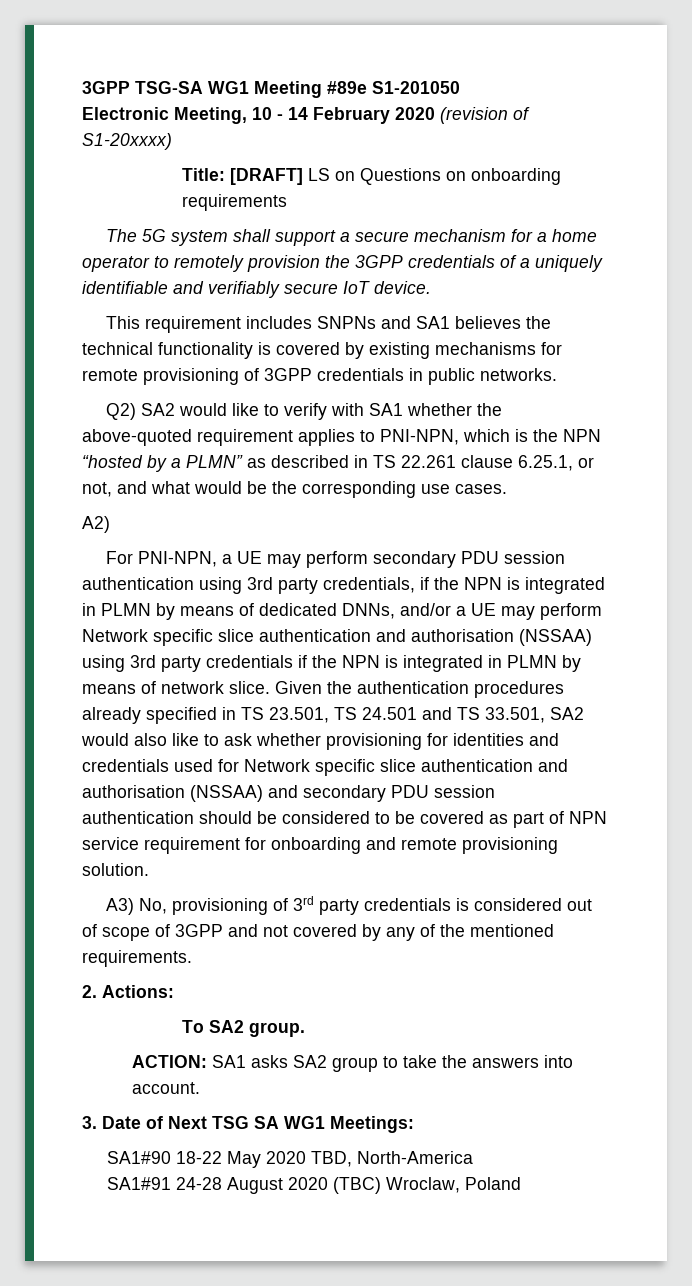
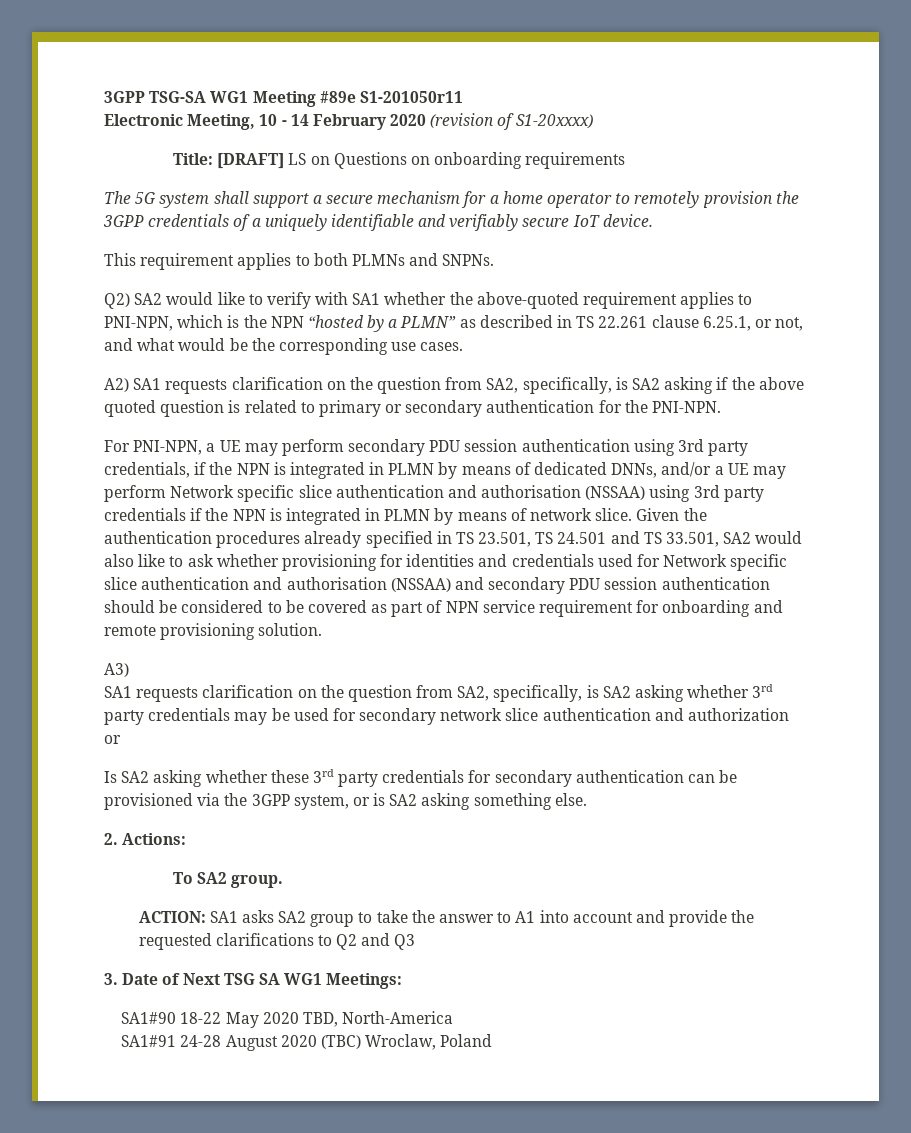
[372,81,460,94] S1-201050 -> [359,91,463,103] S1-201050r11
[245,316,551,329] [82,342,562,359] [82,368,557,385] includes SNPNs and SA1 believes the technical functionality is covered by existing mechanisms for remote provisioning of 3GPP credentials in public networks. -> [237,253,495,270] applies to both PLMNs and SNPNs.
(110, 524) none -> [133,377,804,394] [104,400,722,417] SA1 requests clarification on the question from SA2, specifically, is SA2 asking if the above quoted question is related to primary or secondary authentication for the PNI-NPN.
[138,896,592,915] [82,924,554,941] [82,950,192,967] No, provisioning of 3rd party credentials is considered out of scope of 3GPP and not covered by any of the mentioned requirements. -> [104,684,774,702] [104,708,790,725] [104,735,121,744] [104,769,738,787] [104,793,587,810] // SA1 requests clarification on the question from SA2, specifically, is SA2 asking whether 3rd party credentials may be used for secondary network slice authentication and authorization or // Is SA2 asking whether these 3rd party credentials for secondary authentication can be provisioned via the 3GPP system, or is SA2 asking something else.
[471,1055,573,1068] [131,1082,200,1094] answers into account. -> [439,910,755,927] [138,933,416,950] answer to A1 into account and provide the requested clarifications to Q2 and Q3

